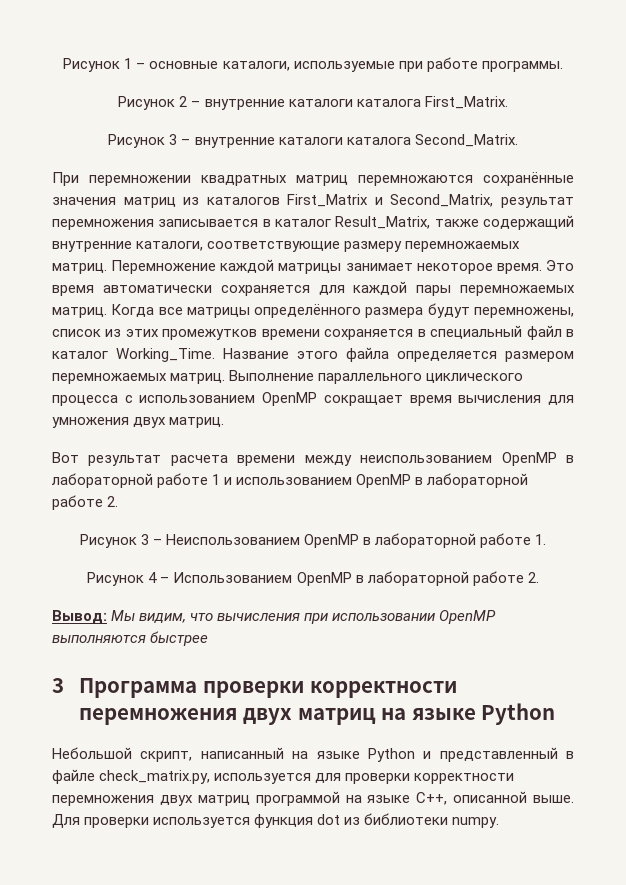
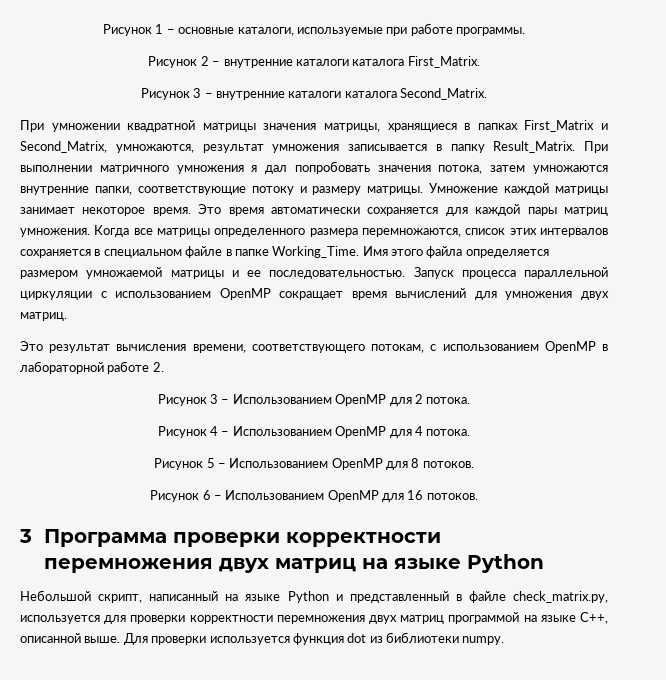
[89,172,574,186] [52,194,574,208] [52,215,574,230] [52,241,521,252] [52,260,217,274] перемножении квадратных матриц перемножаются сохранённые значения матриц из каталогов First_Matrix и Second_Matrix, результат перемножения записывается в каталог Result_Matrix, также содержащий внутренние каталоги, соответствующие размеру перемножаемых матриц. Перемножение -> [51,120,609,132] [20,141,608,153] [20,161,608,174] [20,183,499,195] умножении квадратной матрицы значения матрицы, хранящиеся в папках First_Matrix и Second_Matrix, умножаются, результат умножения записывается в папку Result_Matrix. При выполнении матричного умножения я дал попробовать значения потока, затем умножаются внутренние папки, соответствующие потоку и размеру матрицы. Умножение
[459,285,575,296] [52,307,107,318] перемножаемых матриц. -> [563,207,608,216] [20,228,90,237] матриц умножения.
[254,303,574,318] [52,325,575,340] [52,347,574,362] [52,370,524,384] [52,395,118,406] определённого размера будут перемножены, список из этих промежутков времени сохраняется в специальный файл в каталог Working_Time. Название этого файла определяется размером перемножаемых матриц. Выполнение параллельного циклического процесса -> [214,228,608,237] [20,246,549,258] [20,267,608,279] [20,291,92,300] определенного размера перемножаются, список этих интервалов сохраняется в специальном файле в папке Working_Time. Имя этого файла определяется размером умножаемой матрицы и ее последовательностью. Запуск процесса параллельной циркуляции
[458,395,542,403] вычисления -> [395,288,467,298] вычислений
[52,452,574,466] [52,473,233,488] Вот результат расчета времени между неиспользованием OpenMP в лабораторной работе 1 и -> [20,341,437,353] Это результат вычисления времени, соответствующего потокам, с
[165,533,547,548] Неиспользованием OpenMP в лабораторной работе 1. -> [232,394,471,406] Использованием OpenMP для 2 потока.
[355,571,539,586] [52,610,497,624] [52,631,209,646] в лабораторной работе 2. // Вывод: Мы видим, что вычисления при использовании OpenMP выполняются быстрее -> [389,426,471,438] [154,458,474,470] [150,490,478,502] для 4 потока. // Рисунок 5 – Использованием OpenMP для 8 потоков. // Рисунок 6 – Использованием OpenMP для 16 потоков.

